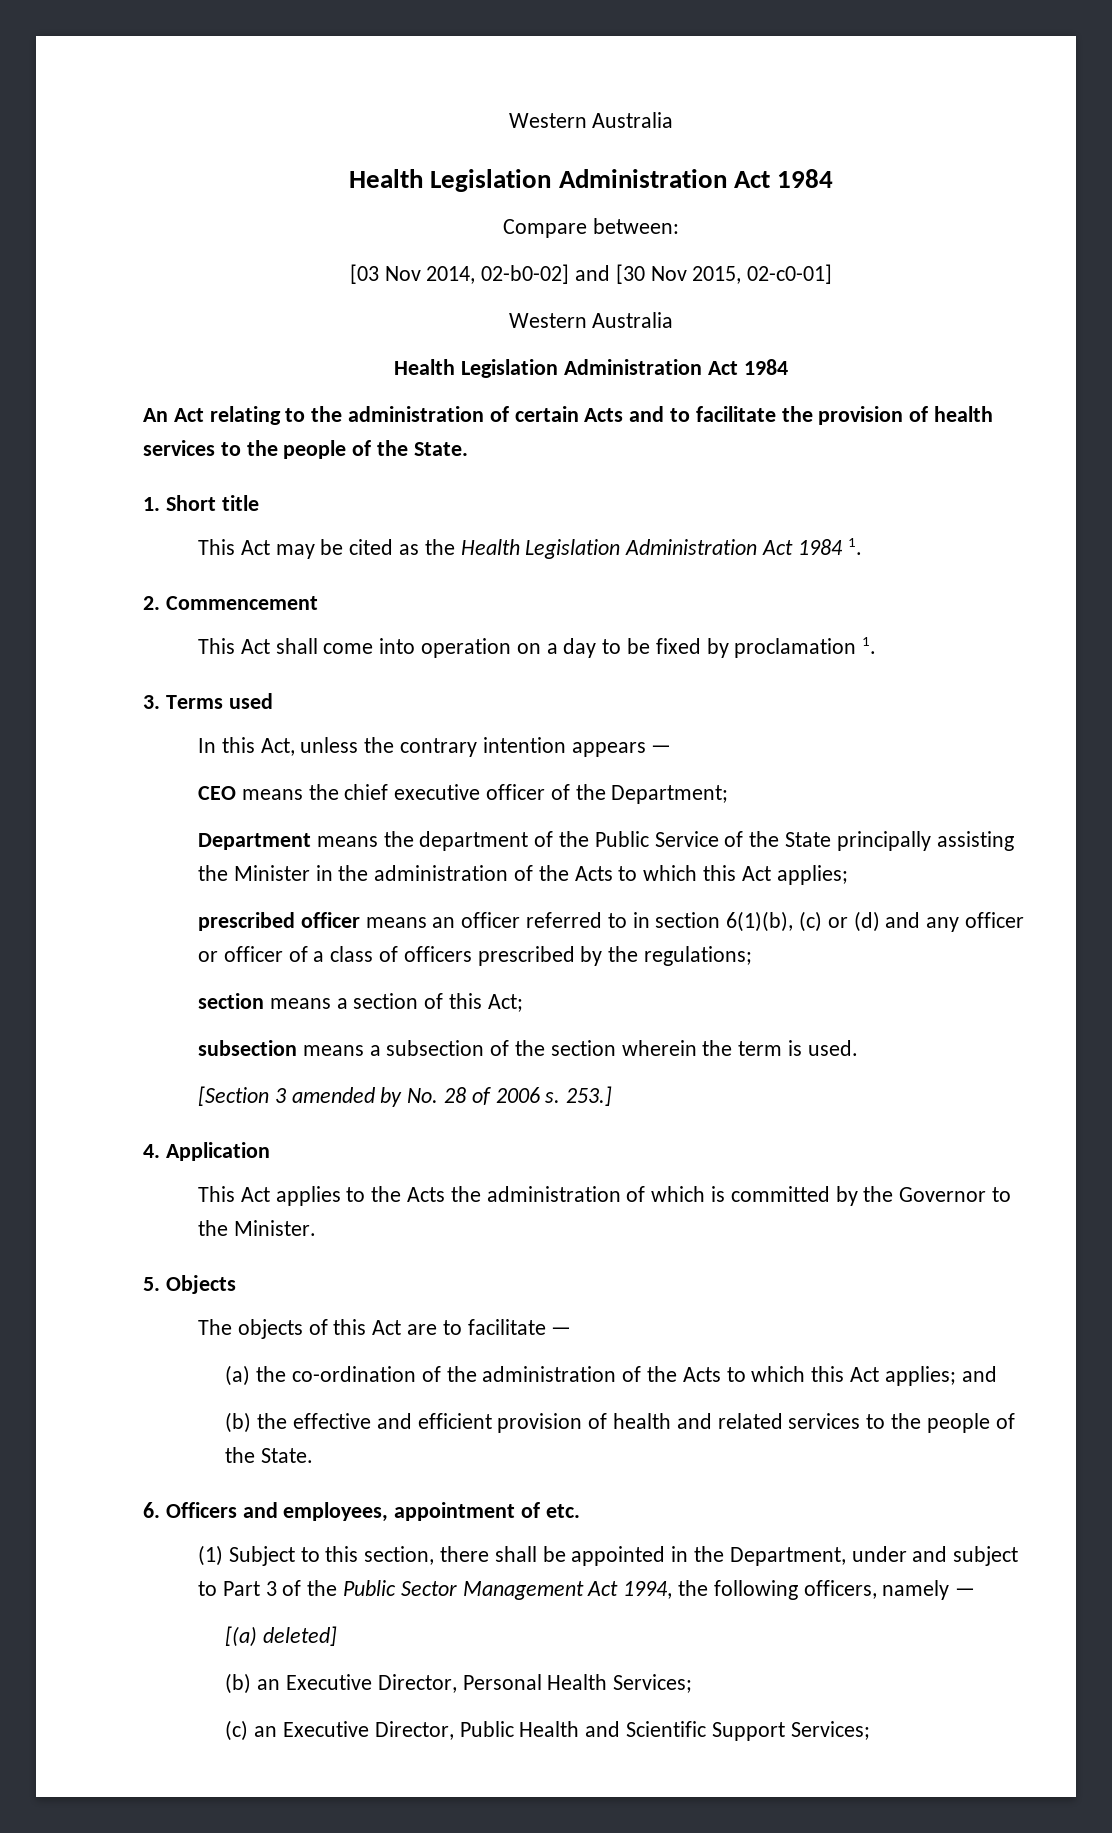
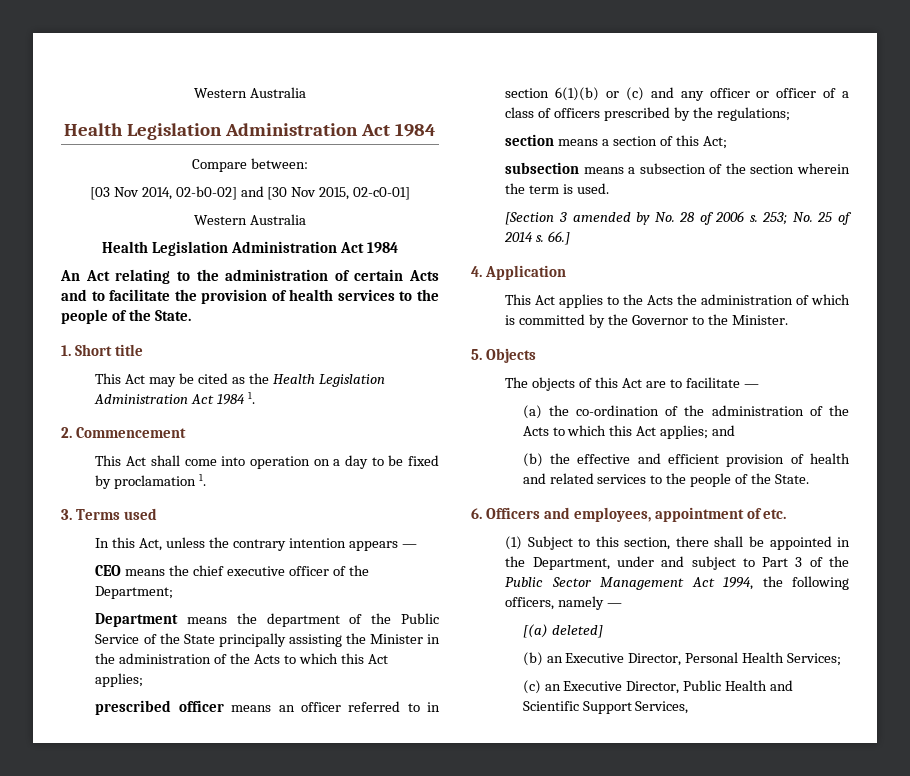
[726,911,880,932] 6(1)(b), (c) or (d) -> [555,87,645,101] 6(1)(b) or (c)
[566,1086,613,1106] 253.] -> [762,212,852,225] [504,231,571,245] 253; No. 25 of 2014 s. 66.]
[790,1721,870,1740] Services; -> [635,701,689,714] Services,

